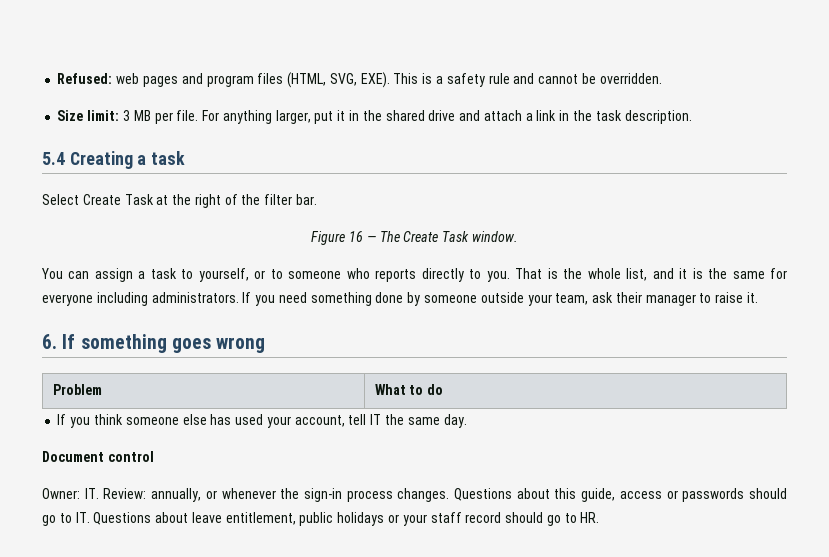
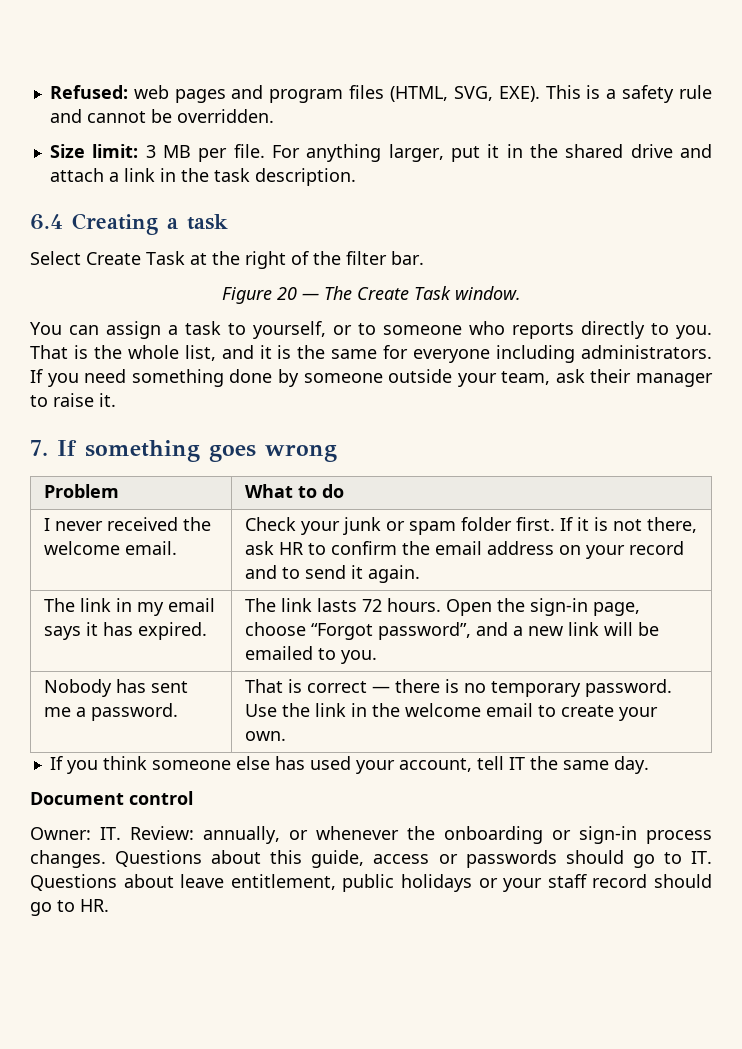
[42,152,65,165] 5.4 -> [30,214,63,230] 6.4
[348,231,363,242] 16 -> [276,287,297,300] 20
[42,334,57,349] 6. -> [30,440,48,456] 7.
(444, 389) none -> [44,517,212,531] [44,541,178,555] [245,517,698,535] [245,541,685,559] [245,565,421,583] [44,598,216,616] [44,622,208,640] [245,598,641,616] [245,622,660,640] [245,646,378,664] [44,679,189,697] [44,703,179,721] [245,679,673,697] [245,703,659,721] [245,731,287,741] // I never received the welcome email. | Check your junk or spam folder first. If it is not there, ask HR to confirm the email address on your record and to send it again. // The link in my email says it has expired. | The link lasts 72 hours. Open the sign-in page, choose “Forgot password”, and a new link will be emailed to you. // Nobody has sent me a password. | That is correct — there is no temporary password. Use the link in the welcome email to create your own.
(300, 493) none -> [444,826,571,844] onboarding or

